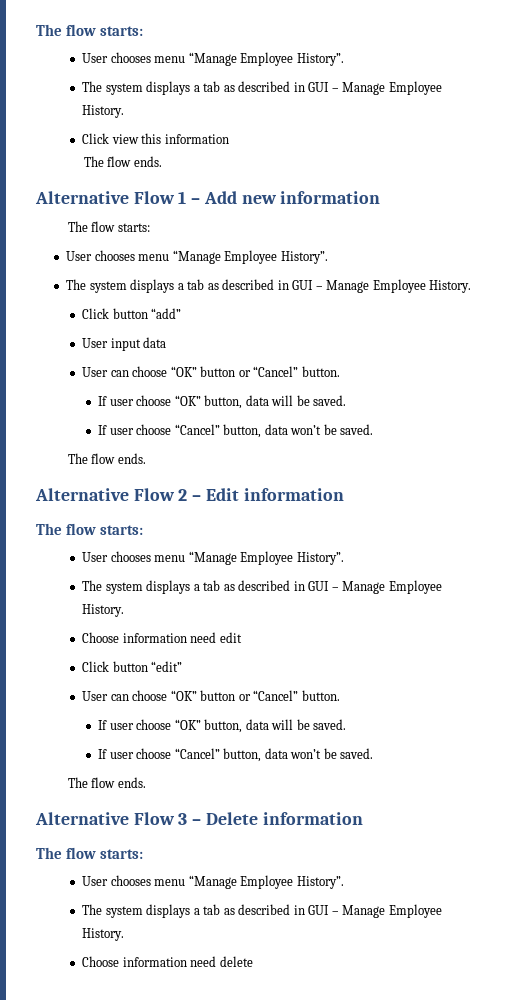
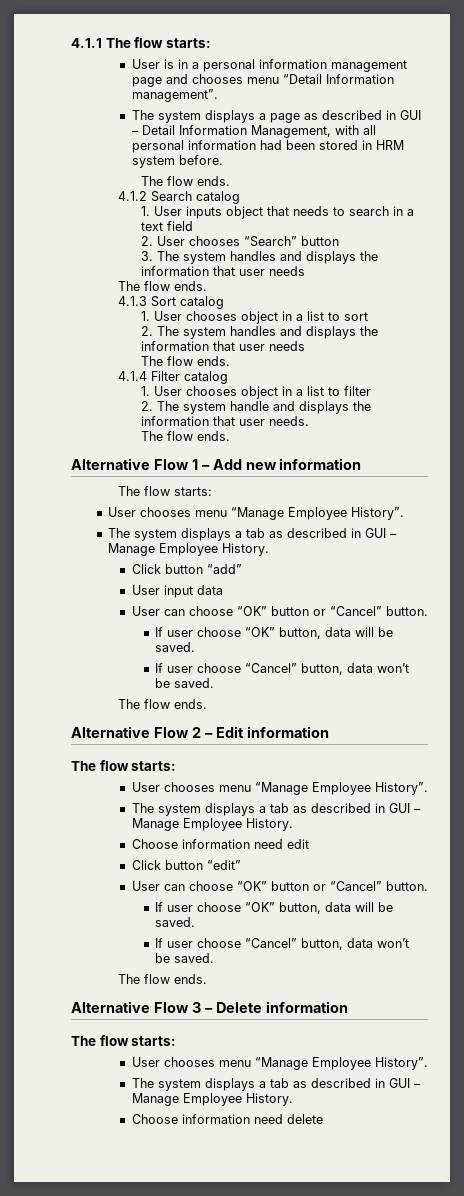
[36,24,144,36] [82,52,344,66] [82,81,442,95] [82,105,125,118] [82,133,229,144] The flow starts: // User chooses menu “Manage Employee History”. // The system displays a tab as described in GUI – Manage Employee History. // Click view this information -> [71,37,211,48] [131,59,407,72] [131,74,394,87] [131,89,218,102] [131,110,421,123] [131,125,376,138] [131,140,404,153] [131,155,223,168] [141,176,231,186] [117,191,240,204] [141,206,415,219] [141,221,194,231] [141,236,340,247] [141,251,379,264] [141,266,306,276] [117,281,207,291] [117,296,224,309] [141,311,369,324] [141,326,379,339] [141,341,306,351] [141,356,231,366] [117,371,228,384] [141,386,372,399] [141,401,372,414] [141,416,310,426] 4.1.1 The flow starts: // User is in a personal information management page and chooses menu “Detail Information management”. // The system displays a page as described in GUI – Detail Information Management, with all personal information had been stored in HRM system before. // The flow ends. // 4.1.2 Search catalog // 1. User inputs object that needs to search in a text field // 2. User chooses “Search” button // 3. The system handles and displays the information that user needs // The flow ends. // 4.1.3 Sort catalog // 1. User chooses object in a list to sort // 2. The system handles and displays the information that user needs // The flow ends. // 4.1.4 Filter catalog // 1. User chooses object in a list to filter // 2. The system handle and displays the information that user needs.

